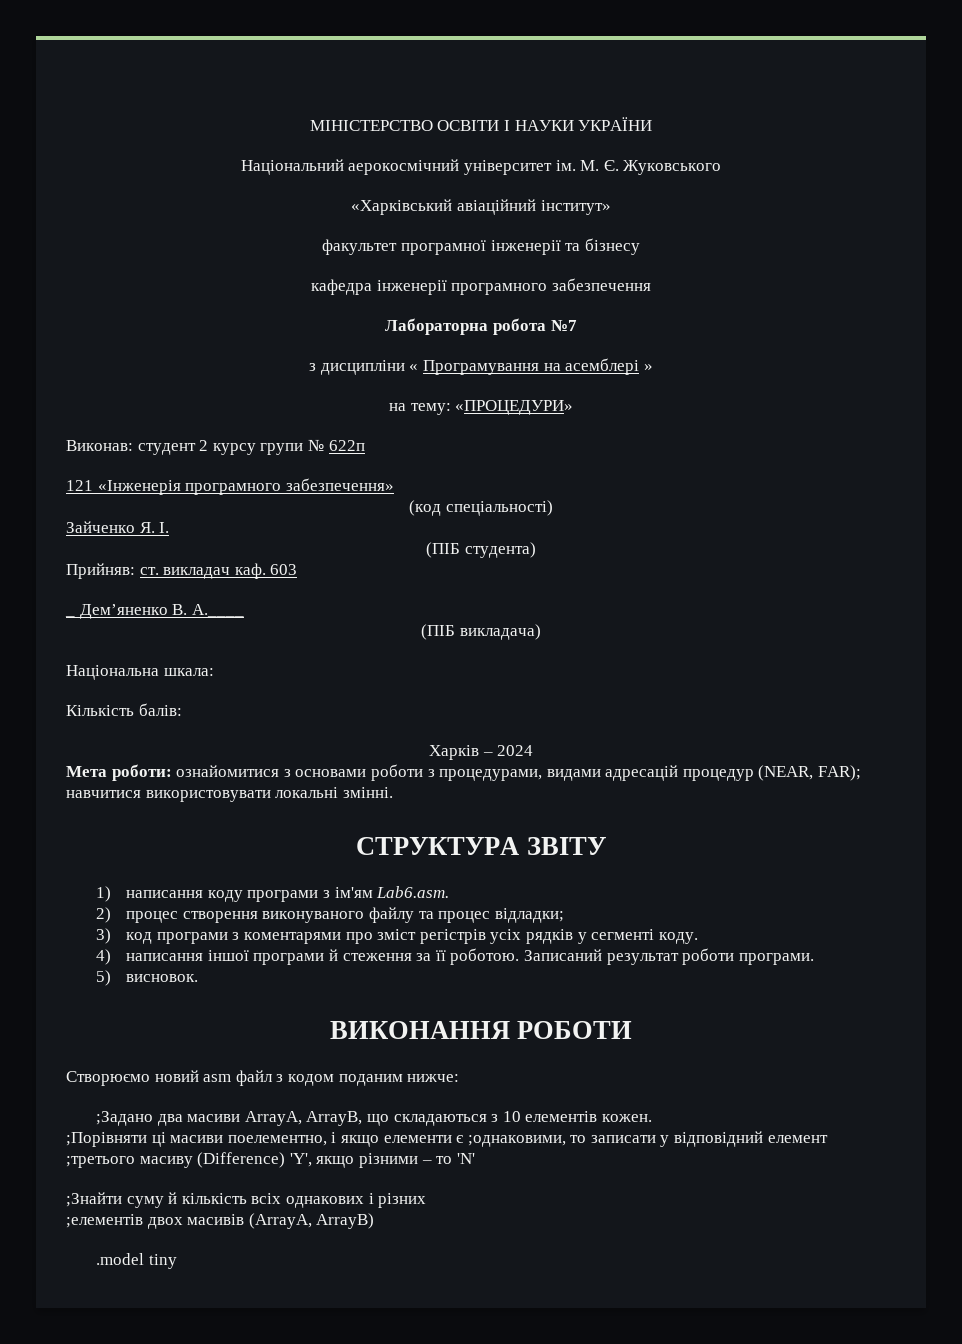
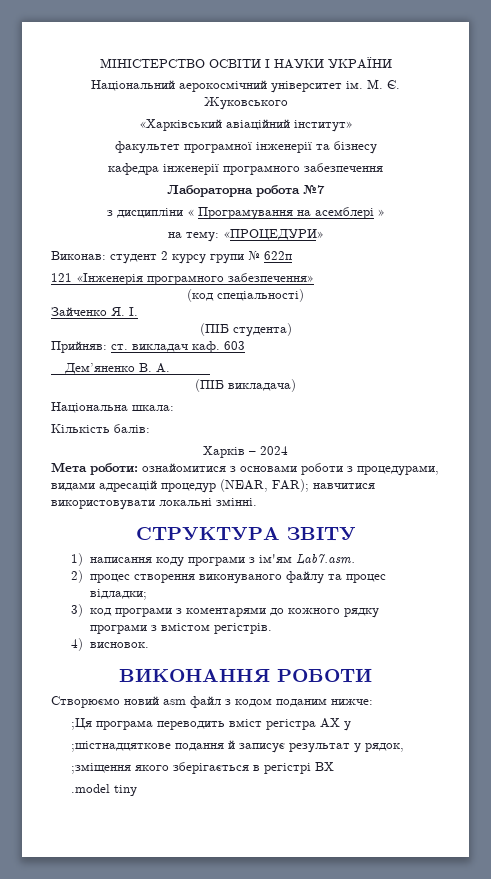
[376,886,450,898] Lab6.asm. -> [296,554,356,565] Lab7.asm.
[345,929,698,944] [96,948,814,965] [96,970,112,986] про зміст регістрів усіх рядків у сегменті коду. // 4) написання іншої програми й стеження за її роботою. Записаний результат роботи програми. // 5) -> [270,608,380,618] [90,623,273,634] [70,638,83,651] до кожного рядку програми з вмістом регістрів. // 4)
[96,1111,653,1126] [66,1131,828,1147] [66,1152,475,1168] [66,1192,427,1208] [66,1213,375,1229] ;Задано два масиви ArrayA, ArrayB, що складаються з 10 елементів кожен. // ;Порівняти ці масиви поелементно, і якщо елементи є ;однаковими, то записати у відповідний елемент ;третього масиву (Difference) 'Y', якщо різними – то 'N' // ;Знайти суму й кількість всіх однакових і різних // ;елементів двох масивів (ArrayA, ArrayB) -> [70,718,351,731] [70,740,404,753] [70,762,334,774] ;Ця програма переводить вміст регістра AX у // ;шістнадцяткове подання й записує результат у рядок, // ;зміщення якого зберігається в регістрі BX

